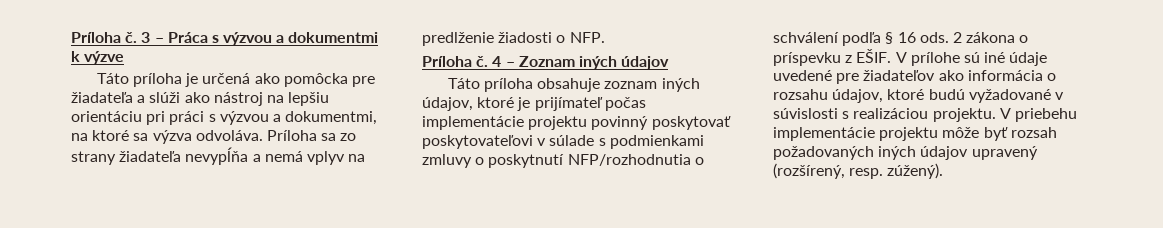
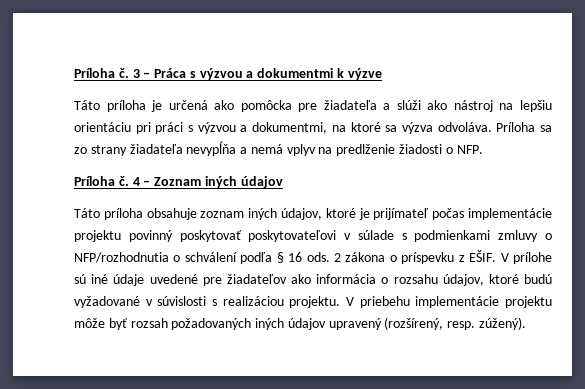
[488,154,565,168] poskytnutí -> (552, 236) none

